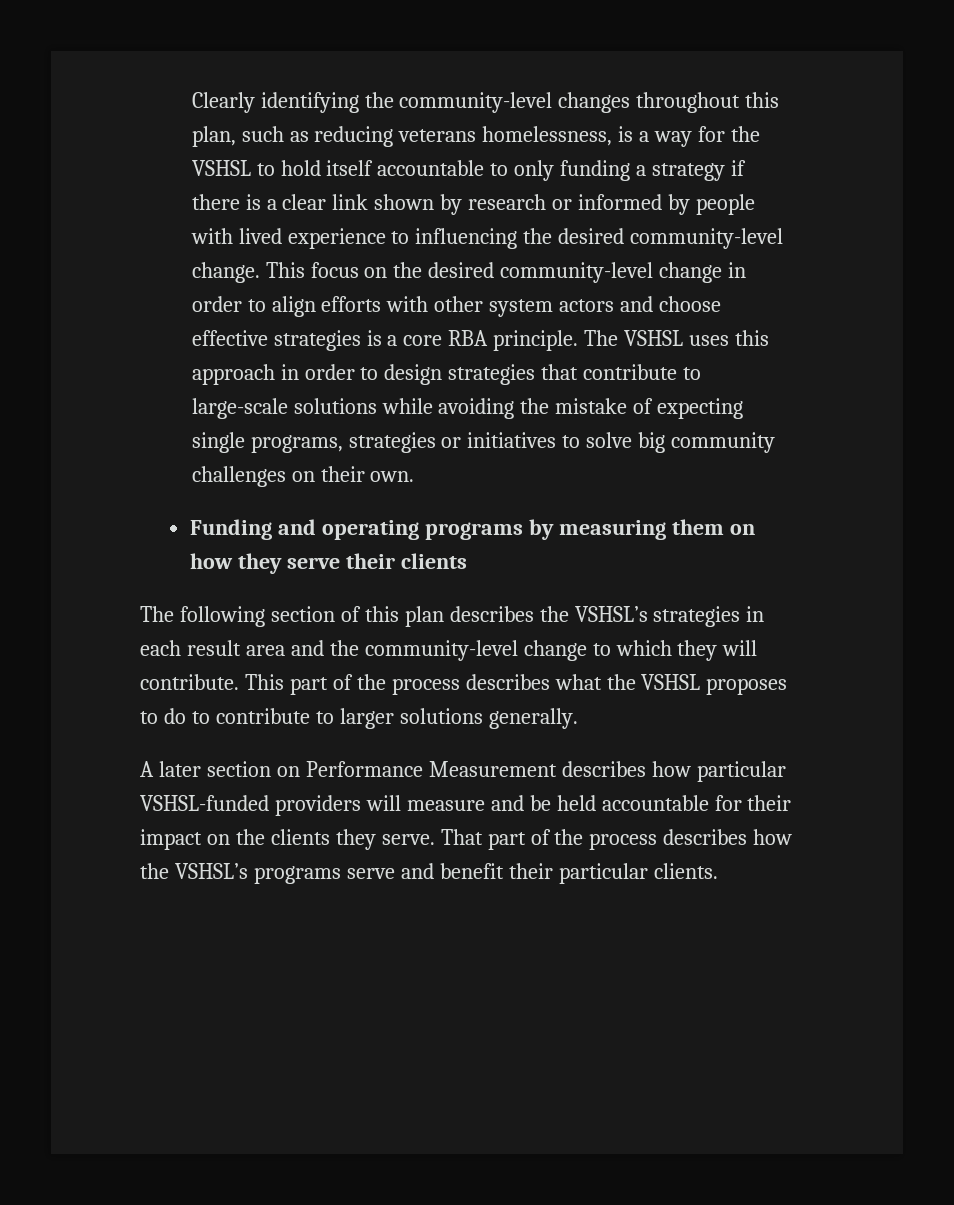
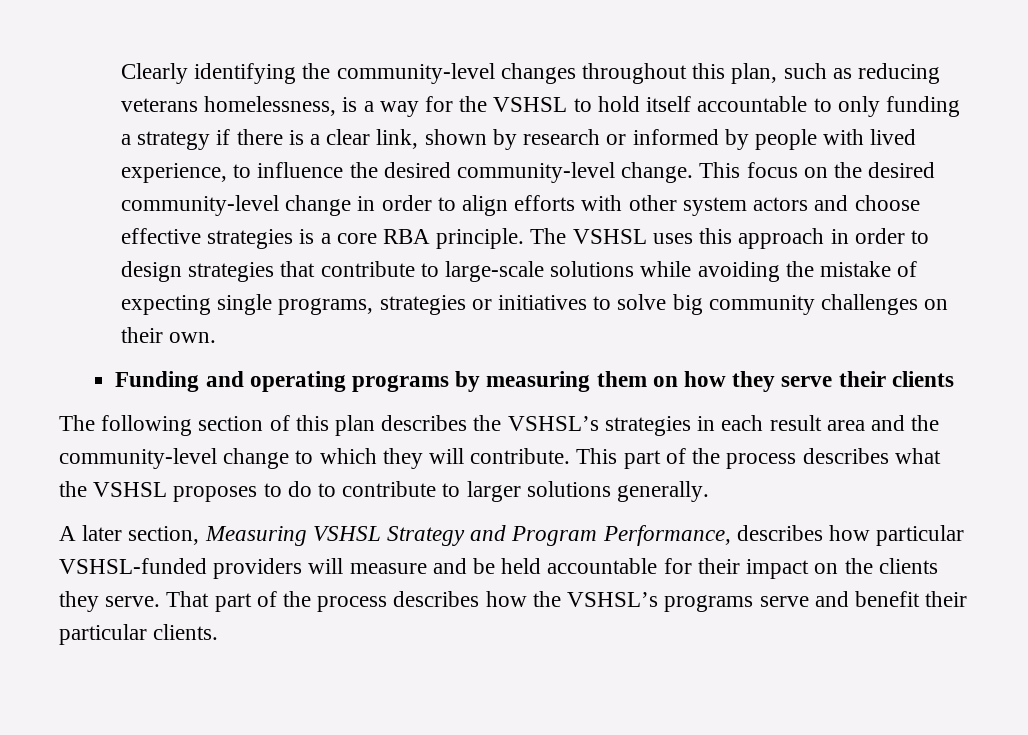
[332,194,369,210] link -> [376,129,419,149] link,
[287,228,518,249] experience to influencing -> [120,162,344,183] experience, to influence
[206,761,557,777] section on Performance Measurement -> [128,525,731,546] section, Measuring VSHSL Strategy and Program Performance,

